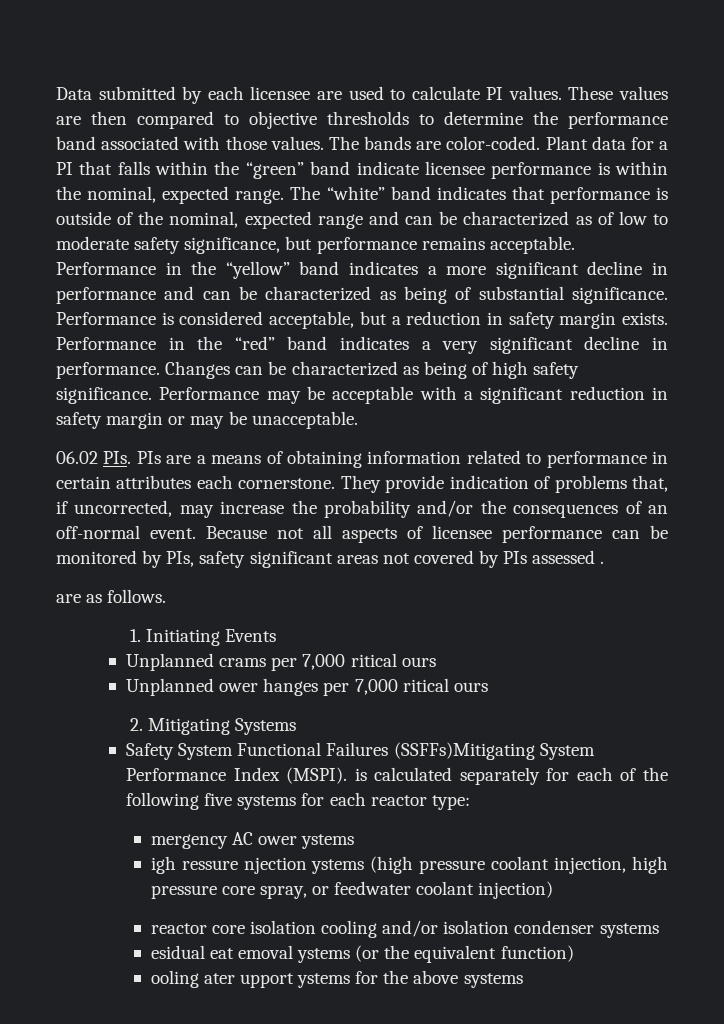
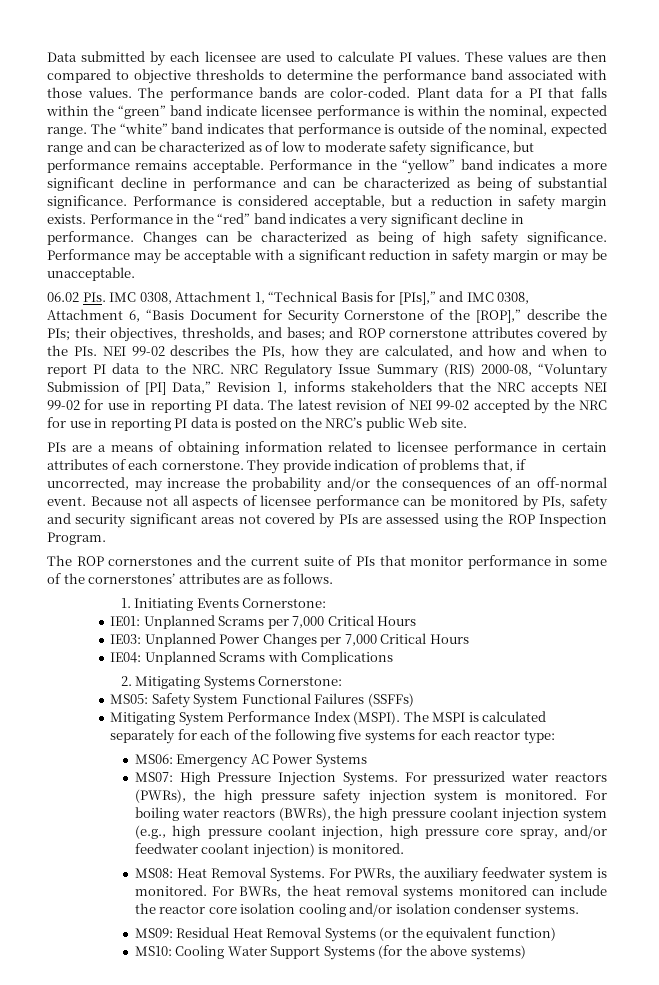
(359, 143) none -> [169,87,253,101] performance
(132, 457) none -> [109,291,530,305] [47,309,608,324] [47,327,608,342] [47,345,608,360] [47,363,608,378] [47,381,607,395] [47,399,607,414] [47,417,467,431] IMC 0308, Attachment 1, “Technical Basis for [PIs],” and IMC 0308, Attachment 6, “Basis Document for Security Cornerstone of the [ROP],” describe the PIs; their objectives, thresholds, and bases; and ROP cornerstone attributes covered by the PIs. NEI 99-02 describes the PIs, how they are calculated, and how and when to report PI data to the NRC. NRC Regulatory Issue Summary (RIS) 2000-08, “Voluntary Submission of [PI] Data,” Revision 1, informs stakeholders that the NRC accepts NEI 99-02 for use in reporting PI data. The latest revision of NEI 99-02 accepted by the NRC for use in reporting PI data is posted on the NRC’s public Web site. //
(542, 458) none -> [397,441,449,452] licensee
(192, 482) none -> [111,459,126,470] of
(246, 559) none -> [47,513,127,528] and security
[532,550,605,564] assessed . // -> [362,513,607,527] [47,532,106,545] [47,555,608,569] [47,573,240,584] are assessed using the ROP Inspection Program. // The ROP cornerstones and the current suite of PIs that monitor performance in some of the cornerstones’ attributes
[126,653,436,671] [126,678,488,696] // Unplanned crams per 7,000 ritical ours // Unplanned ower hanges per 7,000 ritical ours -> [242,598,327,608] [110,615,417,629] [110,633,469,647] [110,651,394,665] Cornerstone: // IE01: Unplanned Scrams per 7,000 Critical Hours // IE03: Unplanned Power Changes per 7,000 Critical Hours // IE04: Unplanned Scrams with Complications
(297, 726) // -> [258,676,343,686] [110,694,149,704] Cornerstone: // MS05:
[393,742,535,760] (SSFFs)Mitigating -> [367,693,414,707] [110,712,176,725] (SSFFs) // Mitigating
(348, 775) none -> [403,711,466,722] The MSPI
[150,832,355,849] [150,856,414,874] mergency AC ower ystems // igh ressure njection ystems (high -> [134,754,367,768] [134,771,608,786] [134,789,607,804] [134,807,607,822] [134,825,202,839] MS06: Emergency AC Power Systems // MS07: High Pressure Injection Systems. For pressurized water reactors (PWRs), the high pressure safety injection system is monitored. For boiling water reactors (BWRs), the high pressure coolant injection system (e.g., high
[312,886,330,895] or -> [563,825,607,839] and/or
(554, 890) // -> [318,843,404,854] [134,867,607,882] [134,885,607,900] [134,903,156,914] is monitored. // MS08: Heat Removal Systems. For PWRs, the auxiliary feedwater system is monitored. For BWRs, the heat removal systems monitored can include the
[599,923,659,938] [150,945,574,963] [150,970,379,988] systems // esidual eat emoval ystems (or the equivalent function) // ooling ater upport ystems for -> [524,904,579,918] [134,927,556,942] [134,945,403,960] systems. // MS09: Residual Heat Removal Systems (or the equivalent function) // MS10: Cooling Water Support Systems (for
[463,973,523,988] systems -> [470,945,526,960] systems)

